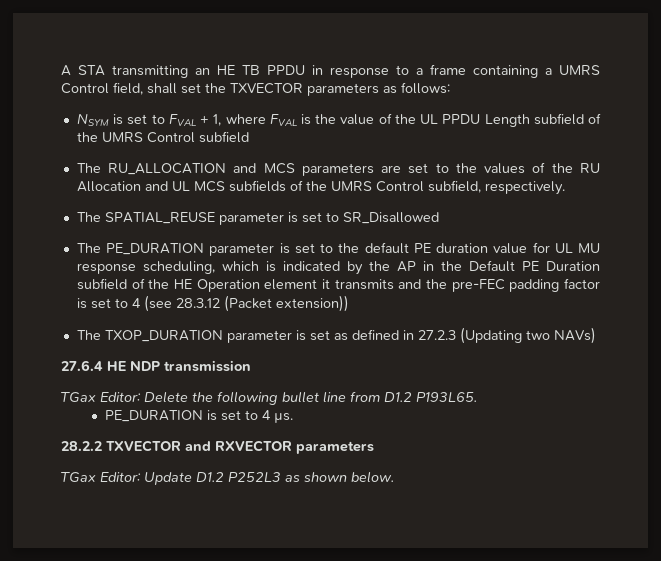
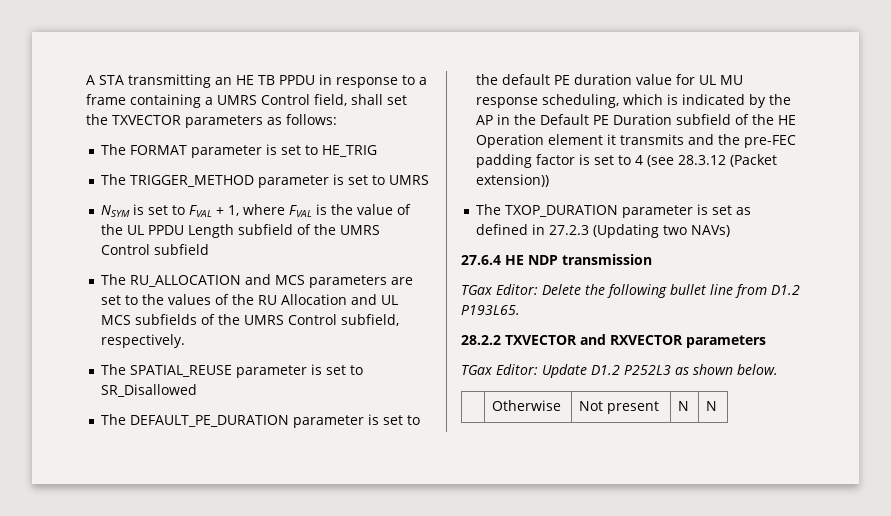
(450, 88) none -> [100,144,377,158] [100,174,429,188] // The FORMAT parameter is set to HE_TRIG // The TRIGGER_METHOD parameter is set to UMRS
[106,243,205,255] PE_DURATION -> [129,415,289,427] DEFAULT_PE_DURATION
[105,410,294,423] // PE_DURATION is set to 4 µs. -> (520, 310) none
(394, 477) none -> [492,400,562,411] [579,401,660,414] [678,401,690,411] [706,401,718,411] // | Otherwise | Not present | N | N

